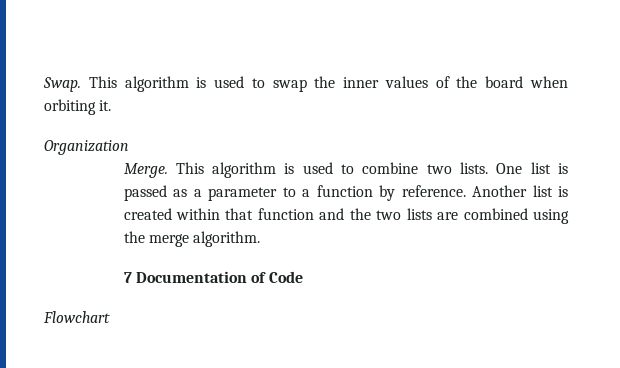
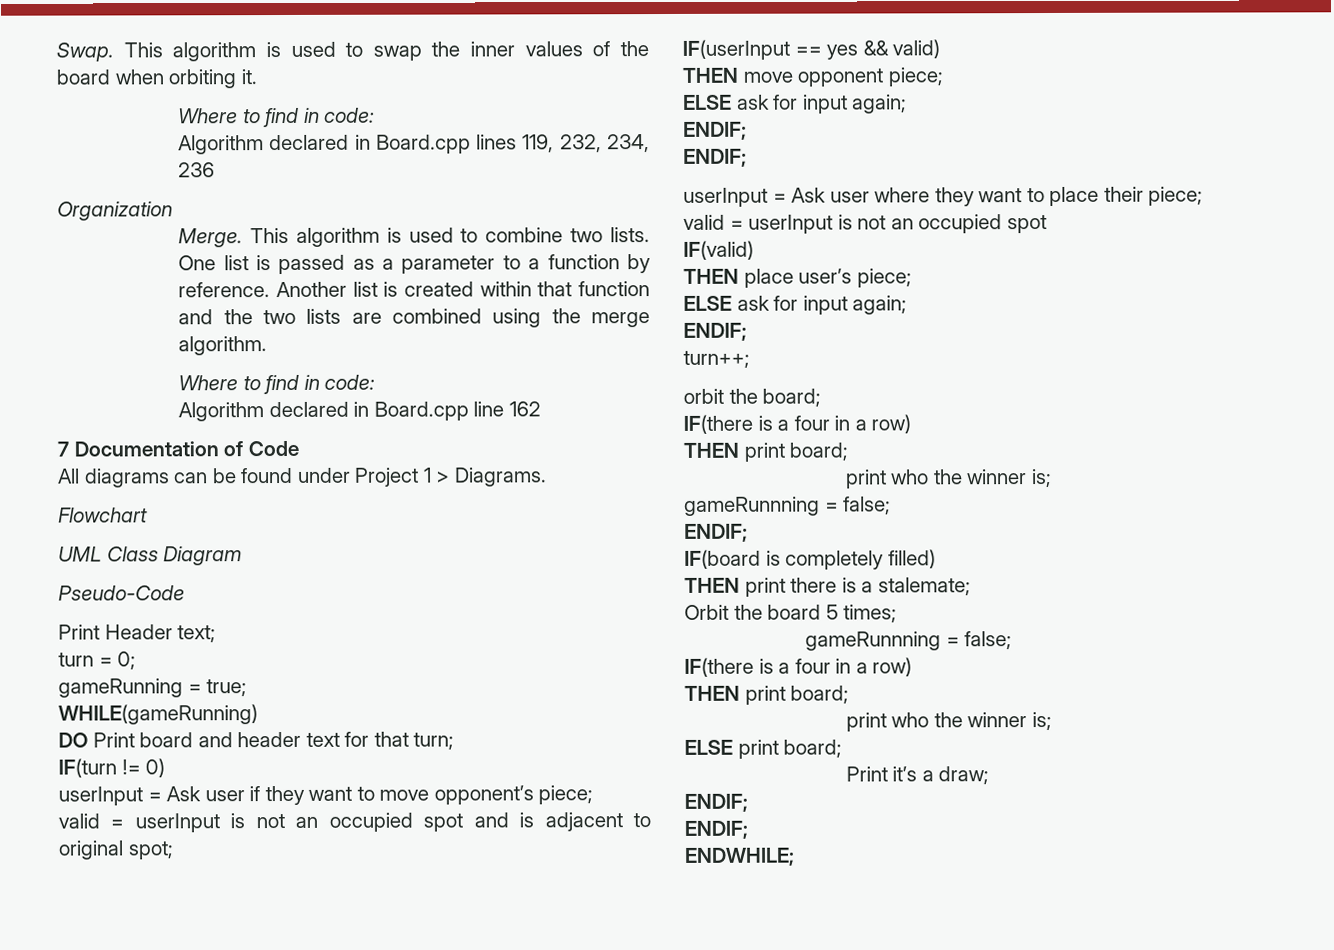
(112, 105) none -> [178,107,376,128] [178,134,650,155] [178,162,216,178] // Where to find in code: // Algorithm declared in Board.cpp lines 119, 232, 234, 236
[123,271,303,283] [43,311,110,323] 7 Documentation of Code // Flowchart -> [178,374,376,395] [178,401,541,422] [57,440,299,457] [57,467,547,488] [58,507,148,523] [58,546,243,566] [58,585,185,601] [58,624,217,643] [58,651,137,670] [58,678,248,698] [58,704,258,725] [58,731,455,750] [58,758,166,778] [58,785,594,806] [58,812,651,833] [58,840,174,860] [682,39,941,60] [682,67,943,87] [683,94,908,114] [683,121,747,140] [683,148,747,167] [683,186,1204,207] [683,214,1047,234] [683,240,754,260] [683,268,912,288] [683,295,908,315] [683,322,747,341] [683,350,750,368] [683,388,822,407] [683,414,912,434] [683,442,849,462] [844,468,1052,489] [684,496,892,516] [684,523,748,542] [684,549,936,570] [684,577,971,597] [684,604,898,623] [805,631,1013,651] [684,657,913,677] [684,685,850,705] [845,711,1052,732] [684,739,843,759] [845,766,990,785] [684,793,748,812] [684,820,748,839] [684,847,795,866] Where to find in code: // Algorithm declared in Board.cpp line 162 // 7 Documentation of Code // All diagrams can be found under Project 1 > Diagrams. // Flowchart // UML Class Diagram // Pseudo-Code // Print Header text; // turn = 0; // gameRunning = true; // WHILE(gameRunning) // DO Print board and header text for that turn; // IF(turn != 0) // userInput = Ask user if they want to move opponent’s piece; // valid = userInput is not an occupied spot and is adjacent to original spot; // IF(userInput == yes && valid) // THEN move opponent piece; // ELSE ask for input again; // ENDIF; // ENDIF; // userInput = Ask user where they want to place their piece; // valid = userInput is not an occupied spot // IF(valid) // THEN place user’s piece; // ELSE ask for input again; // ENDIF; // turn++; // orbit the board; // IF(there is a four in a row) // THEN print board; // print who the winner is; // gameRunnning = false; // ENDIF; // IF(board is completely filled) // THEN print there is a stalemate; // Orbit the board 5 times; // gameRunnning = false; // IF(there is a four in a row) // THEN print board; // print who the winner is; // ELSE print board; // Print it’s a draw; // ENDIF; // ENDIF; // ENDWHILE;

